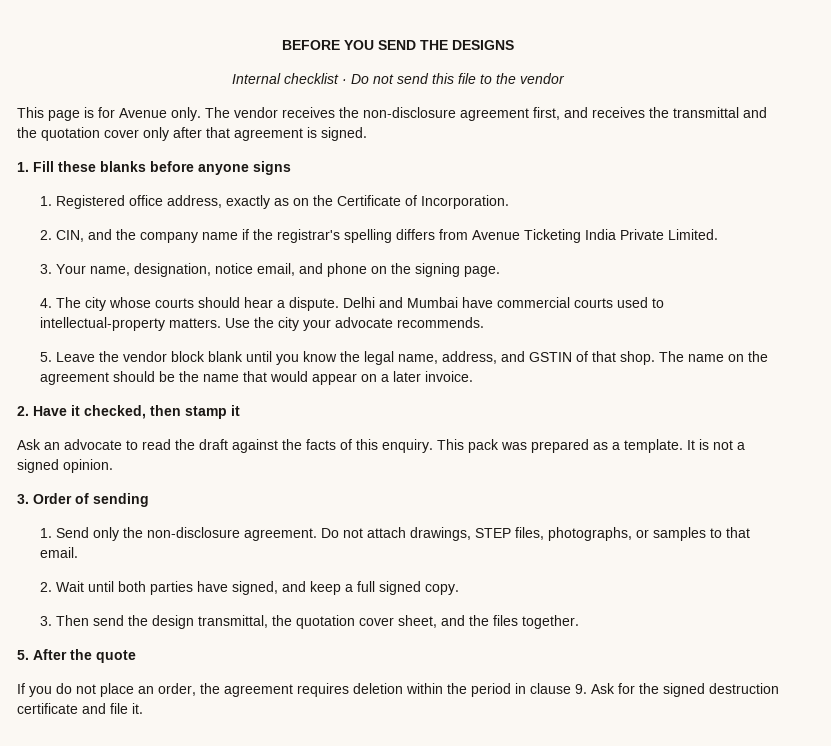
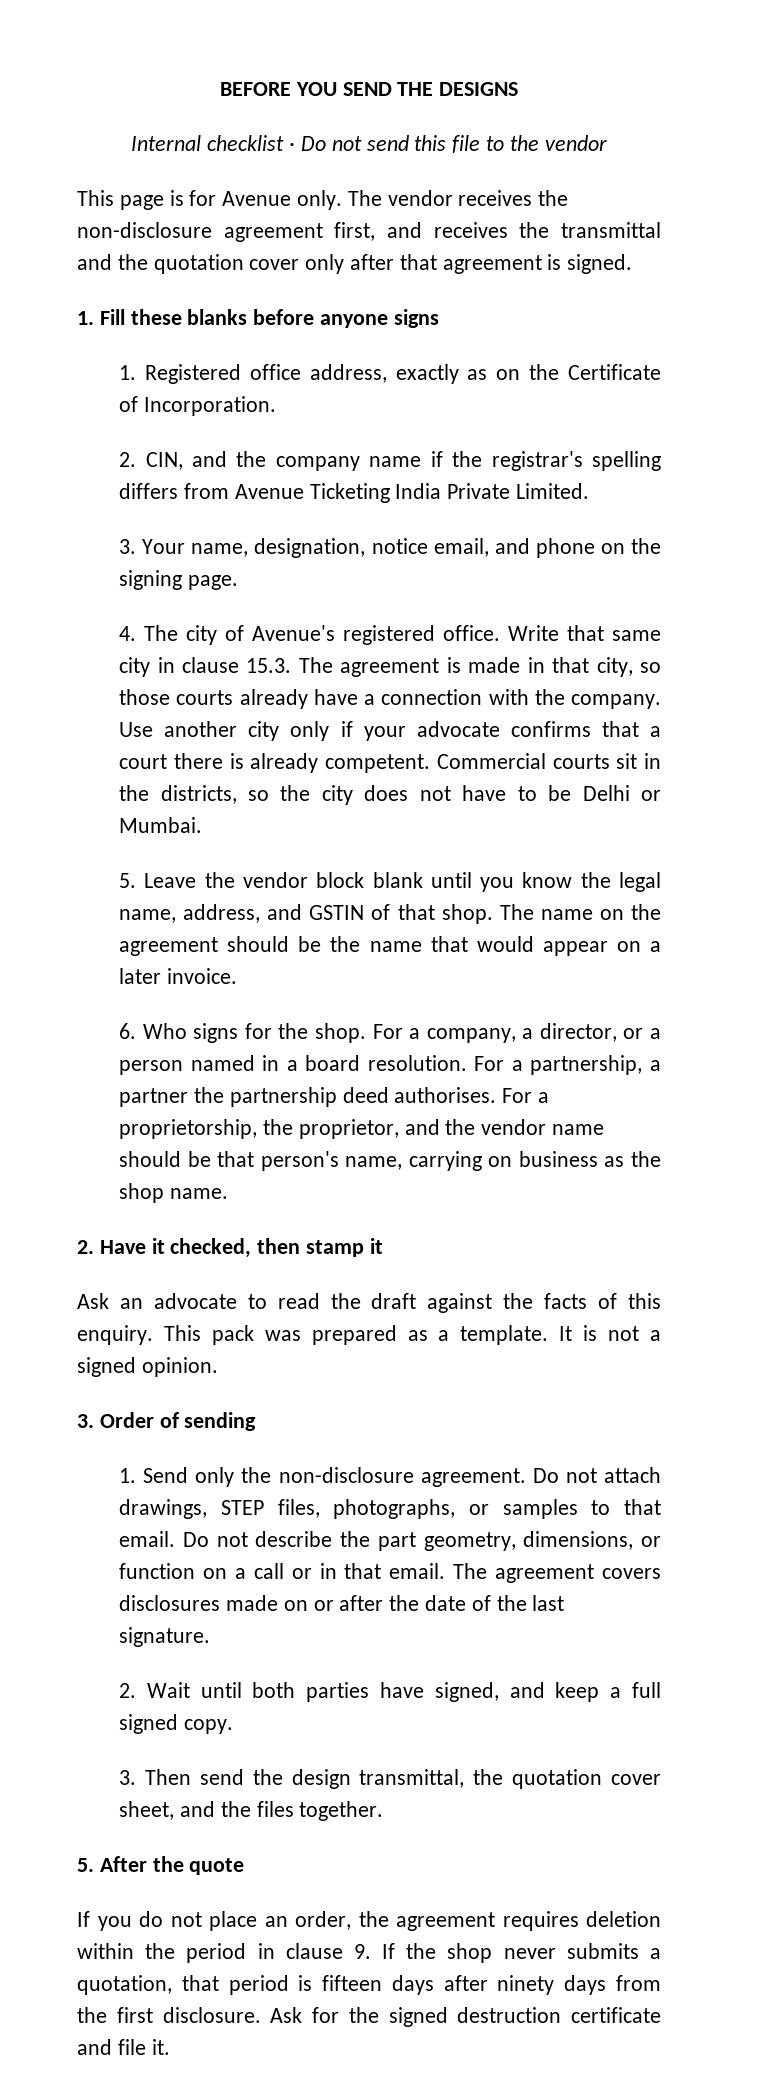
[109,297,665,311] [40,317,485,331] whose courts should hear a dispute. Delhi and Mumbai have commercial courts used to intellectual-property matters. Use the city your advocate recommends. -> [225,625,661,645] [119,657,662,677] [119,689,661,709] [119,721,661,741] [119,753,661,773] [119,785,662,805] [119,817,203,833] of Avenue's registered office. Write that same city in clause 15.3. The agreement is made in that city, so those courts already have a connection with the company. Use another city only if your advocate confirms that a court there is already competent. Commercial courts sit in the districts, so the city does not have to be Delhi or Mumbai.
(474, 376) none -> [119,1023,661,1043] [119,1055,661,1075] [119,1087,549,1107] [119,1119,604,1139] [119,1151,661,1171] [119,1183,228,1203] // 6. Who signs for the shop. For a company, a director, or a person named in a board resolution. For a partnership, a partner the partnership deed authorises. For a proprietorship, the proprietor, and the vendor name should be that person's name, carrying on business as the shop name.
(79, 552) none -> [182,1531,661,1551] [119,1563,662,1583] [119,1595,565,1611] [119,1627,211,1647] Do not describe the part geometry, dimensions, or function on a call or in that email. The agreement covers disclosures made on or after the date of the last signature.
(587, 689) none -> [382,1943,661,1963] [77,1975,661,1995] [77,2007,261,2023] If the shop never submits a quotation, that period is fifteen days after ninety days from the first disclosure.

